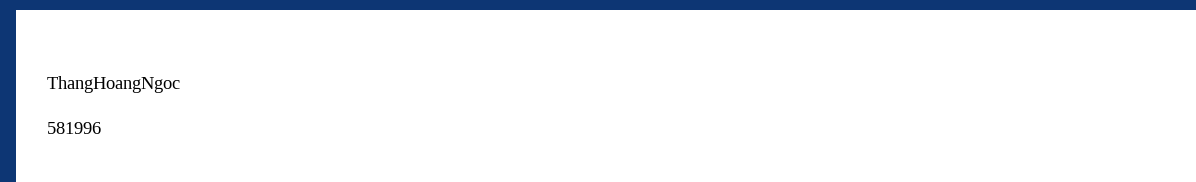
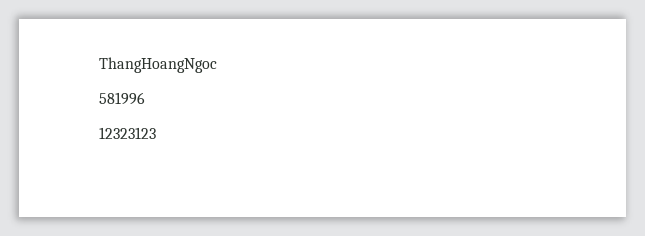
(101, 128) none -> [99,127,156,139] // 12323123

